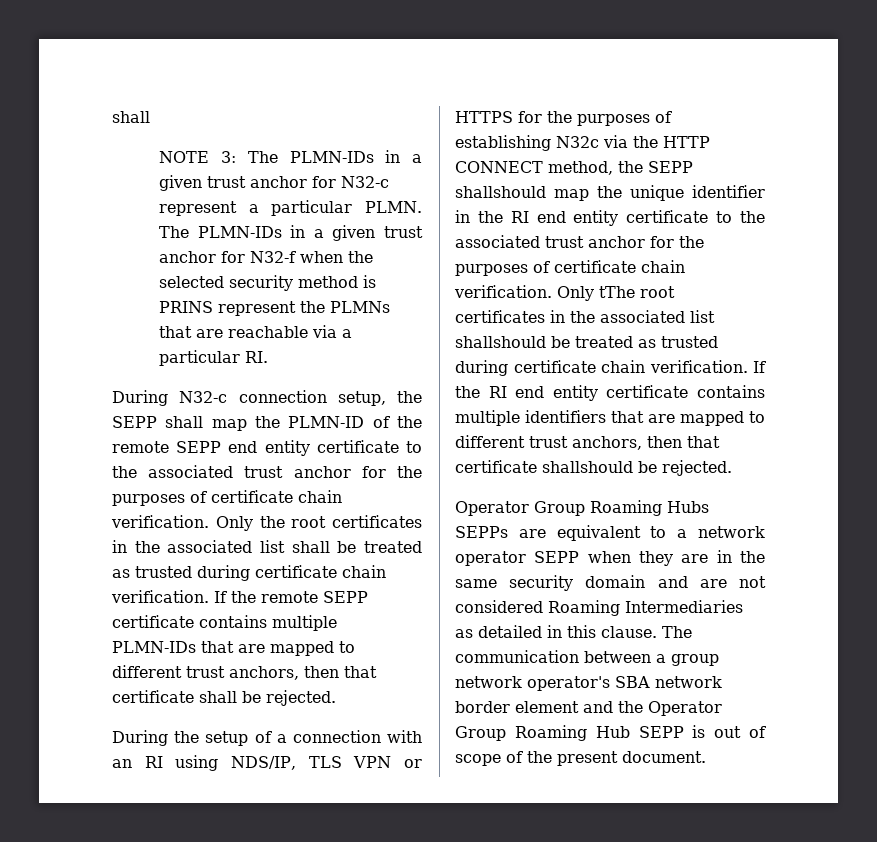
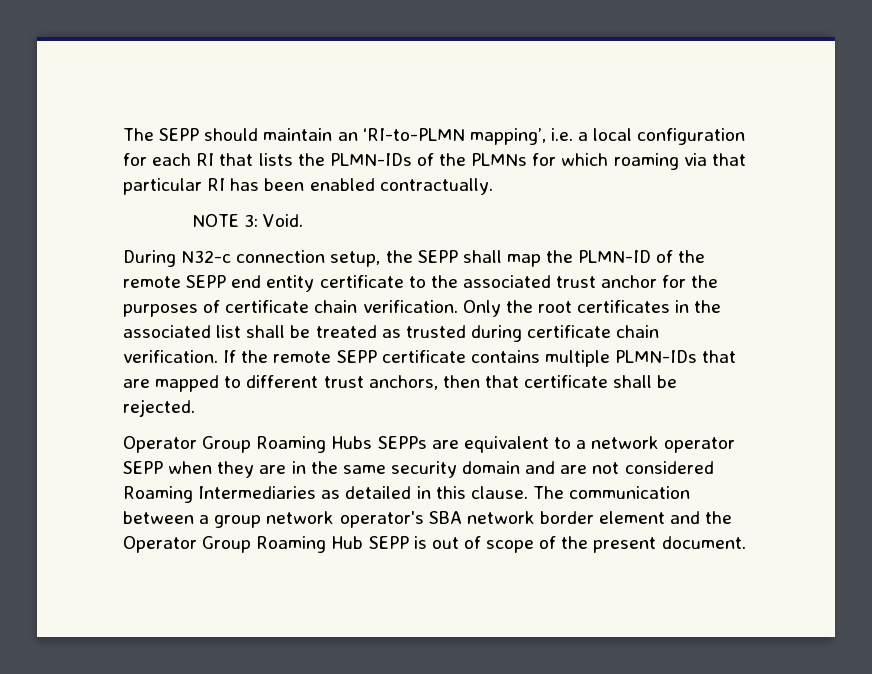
[112,111,150,123] [159,150,422,163] [159,175,390,191] [159,200,423,216] [159,225,423,241] [159,251,374,263] [159,275,377,291] [159,301,391,316] [159,325,353,338] [159,350,269,366] shall // NOTE 3: The PLMN-IDs in a given trust anchor for N32-c represent a particular PLMN. The PLMN-IDs in a given trust anchor for N32-f when the selected security method is PRINS represent the PLMNs that are reachable via a particular RI. -> [123,128,746,145] [123,153,746,170] [123,178,493,195] [191,214,304,227] The SEPP should maintain an ‘RI-to-PLMN mapping’, i.e. a local configuration for each RI that lists the PLMN-IDs of the PLMNs for which roaming via that particular RI has been enabled contractually. // NOTE 3: Void.
[112,730,422,746] [112,755,422,771] [455,111,672,126] [455,135,710,151] [455,161,693,175] [455,185,765,201] [455,210,765,226] [455,235,704,248] [455,260,685,276] [454,285,675,301] [455,310,715,323] [455,336,718,348] [455,360,766,376] [455,385,765,401] [455,410,765,426] [455,435,720,450] [455,460,732,476] // During the setup of a connection with an RI using NDS/IP, TLS VPN or HTTPS for the purposes of establishing N32c via the HTTP CONNECT method, the SEPP shallshould map the unique identifier in the RI end entity certificate to the associated trust anchor for the purposes of certificate chain verification. Only tThe root certificates in the associated list shallshould be treated as trusted during certificate chain verification. If the RI end entity certificate contains multiple identifiers that are mapped to different trust anchors, then that certificate shallshould be rejected. -> (195, 408) none

